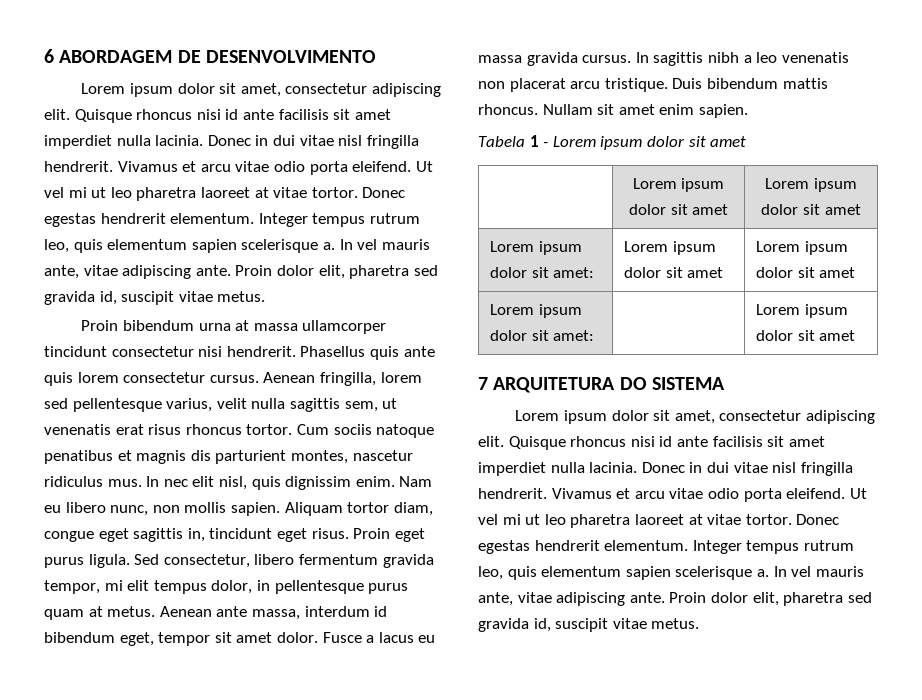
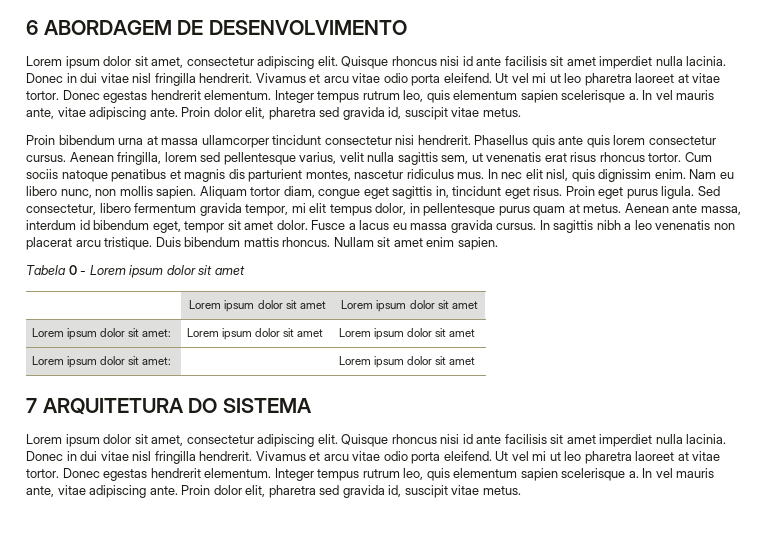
[529,135,539,147] 1 -> [68,265,77,275] 0

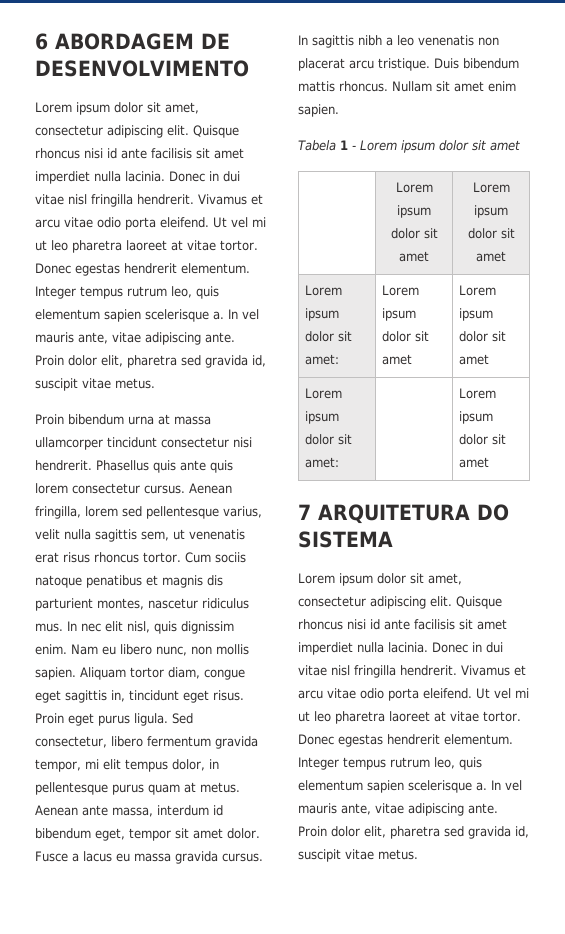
[68,265,77,275] 0 -> [339,140,348,150] 1

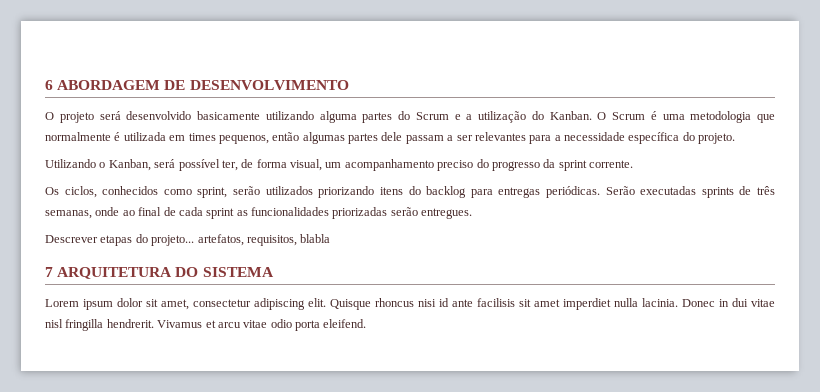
[35,102,199,115] [35,125,239,138] [35,148,244,159] [35,171,240,184] [35,194,263,207] [35,217,266,230] [35,240,258,253] [35,263,250,276] [35,286,219,299] [35,309,259,322] [35,332,235,345] [35,355,266,368] [35,378,155,391] [35,414,211,425] [35,437,252,450] [35,460,233,473] [35,483,232,494] [35,506,262,519] [35,529,245,542] [35,552,246,563] [35,575,223,588] [35,598,249,611] [35,621,234,634] [35,644,249,656] [35,667,245,680] [35,690,244,703] [35,713,193,726] [35,736,258,749] [35,759,219,772] [35,782,240,795] [35,805,223,817] [35,828,260,841] [35,851,263,864] [298,35,499,48] [298,58,519,71] [298,81,516,92] [298,104,339,117] [298,140,520,153] [395,182,433,193] [397,205,431,218] [390,228,438,239] [399,251,429,262] [472,182,510,193] [474,205,508,218] [467,228,515,239] [476,251,506,262] [304,285,342,296] [304,308,339,321] [304,331,352,342] [304,354,339,365] [381,285,419,296] [381,308,416,321] [381,331,429,342] [381,354,412,365] [458,285,496,296] [458,308,493,321] [458,331,506,342] [458,354,489,365] [304,388,342,399] [304,411,339,424] [304,434,352,445] [304,457,339,468] [458,388,496,399] [458,411,493,424] [458,434,506,445] [458,457,489,468] Lorem ipsum dolor sit amet, consectetur adipiscing elit. Quisque rhoncus nisi id ante facilisis sit amet imperdiet nulla lacinia. Donec in dui vitae nisl fringilla hendrerit. Vivamus et arcu vitae odio porta eleifend. Ut vel mi ut leo pharetra laoreet at vitae tortor. Donec egestas hendrerit elementum. Integer tempus rutrum leo, quis elementum sapien scelerisque a. In vel mauris ante, vitae adipiscing ante. Proin dolor elit, pharetra sed gravida id, suscipit vitae metus. // Proin bibendum urna at massa ullamcorper tincidunt consectetur nisi hendrerit. Phasellus quis ante quis lorem consectetur cursus. Aenean fringilla, lorem sed pellentesque varius, velit nulla sagittis sem, ut venenatis erat risus rhoncus tortor. Cum sociis natoque penatibus et magnis dis parturient montes, nascetur ridiculus mus. In nec elit nisl, quis dignissim enim. Nam eu libero nunc, non mollis sapien. Aliquam tortor diam, congue eget sagittis in, tincidunt eget risus. Proin eget purus ligula. Sed consectetur, libero fermentum gravida tempor, mi elit tempus dolor, in pellentesque purus quam at metus. Aenean ante massa, interdum id bibendum eget, tempor sit amet dolor. Fusce a lacus eu massa gravida cursus. In sagittis nibh a leo venenatis non placerat arcu tristique. Duis bibendum mattis rhoncus. Nullam sit amet enim sapien. // Tabela 1 - Lorem ipsum dolor sit amet // | Lorem ipsum dolor sit amet | Lorem ipsum dolor sit amet // Lorem ipsum dolor sit amet: | Lorem ipsum dolor sit amet | Lorem ipsum dolor sit amet // Lorem ipsum dolor sit amet: | | Lorem ipsum dolor sit amet -> [45,111,775,123] [45,132,736,144] [45,159,633,171] [45,186,775,198] [45,207,473,219] [45,234,331,246] O projeto será desenvolvido basicamente utilizando alguma partes do Scrum e a utilização do Kanban. O Scrum é uma metodologia que normalmente é utilizada em times pequenos, então algumas partes dele passam a ser relevantes para a necessidade específica do projeto. // Utilizando o Kanban, será possível ter, de forma visual, um acompanhamento preciso do progresso da sprint corrente. // Os ciclos, conhecidos como sprint, serão utilizados priorizando itens do backlog para entregas periódicas. Serão executadas sprints de três semanas, onde ao final de cada sprint as funcionalidades priorizadas serão entregues. // Descrever etapas do projeto... artefatos, requisitos, blabla
[476,688,529,699] [298,711,521,724] [298,734,513,747] [298,757,482,770] [298,780,522,793] [298,803,498,816] [298,826,529,839] [298,849,418,862] Ut vel mi ut leo pharetra laoreet at vitae tortor. Donec egestas hendrerit elementum. Integer tempus rutrum leo, quis elementum sapien scelerisque a. In vel mauris ante, vitae adipiscing ante. Proin dolor elit, pharetra sed gravida id, suscipit vitae metus. -> (367, 323) none

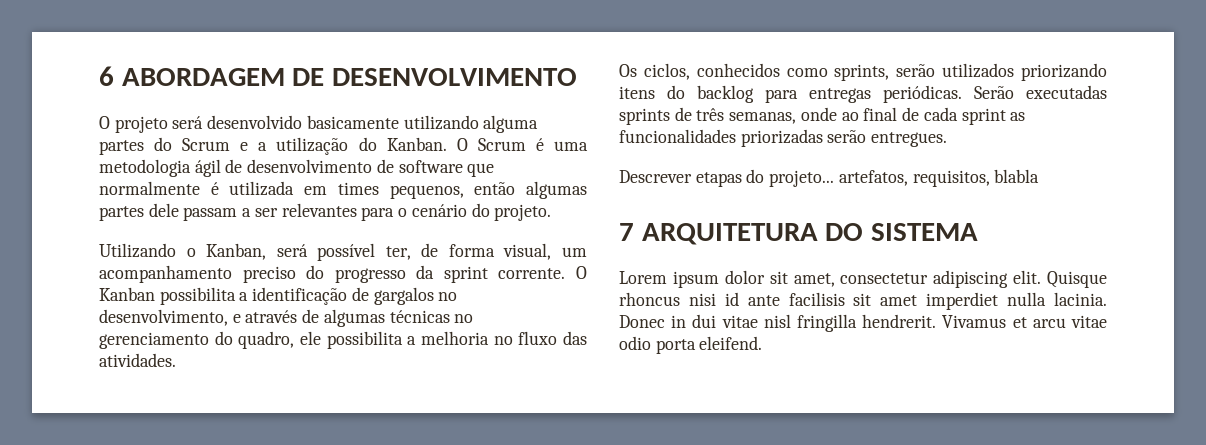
(752, 117) none -> [194,159,463,177] ágil de desenvolvimento de software
[554,132,680,144] a necessidade específica -> [398,204,467,217] o cenário
(633, 164) none -> [576,266,587,279] [99,287,458,305] [99,309,474,327] [99,331,587,349] [99,353,176,367] O Kanban possibilita a identificação de gargalos no desenvolvimento, e através de algumas técnicas no gerenciamento do quadro, ele possibilita a melhoria no fluxo das atividades.
[197,187,228,198] sprint, -> [834,64,890,81] sprints,

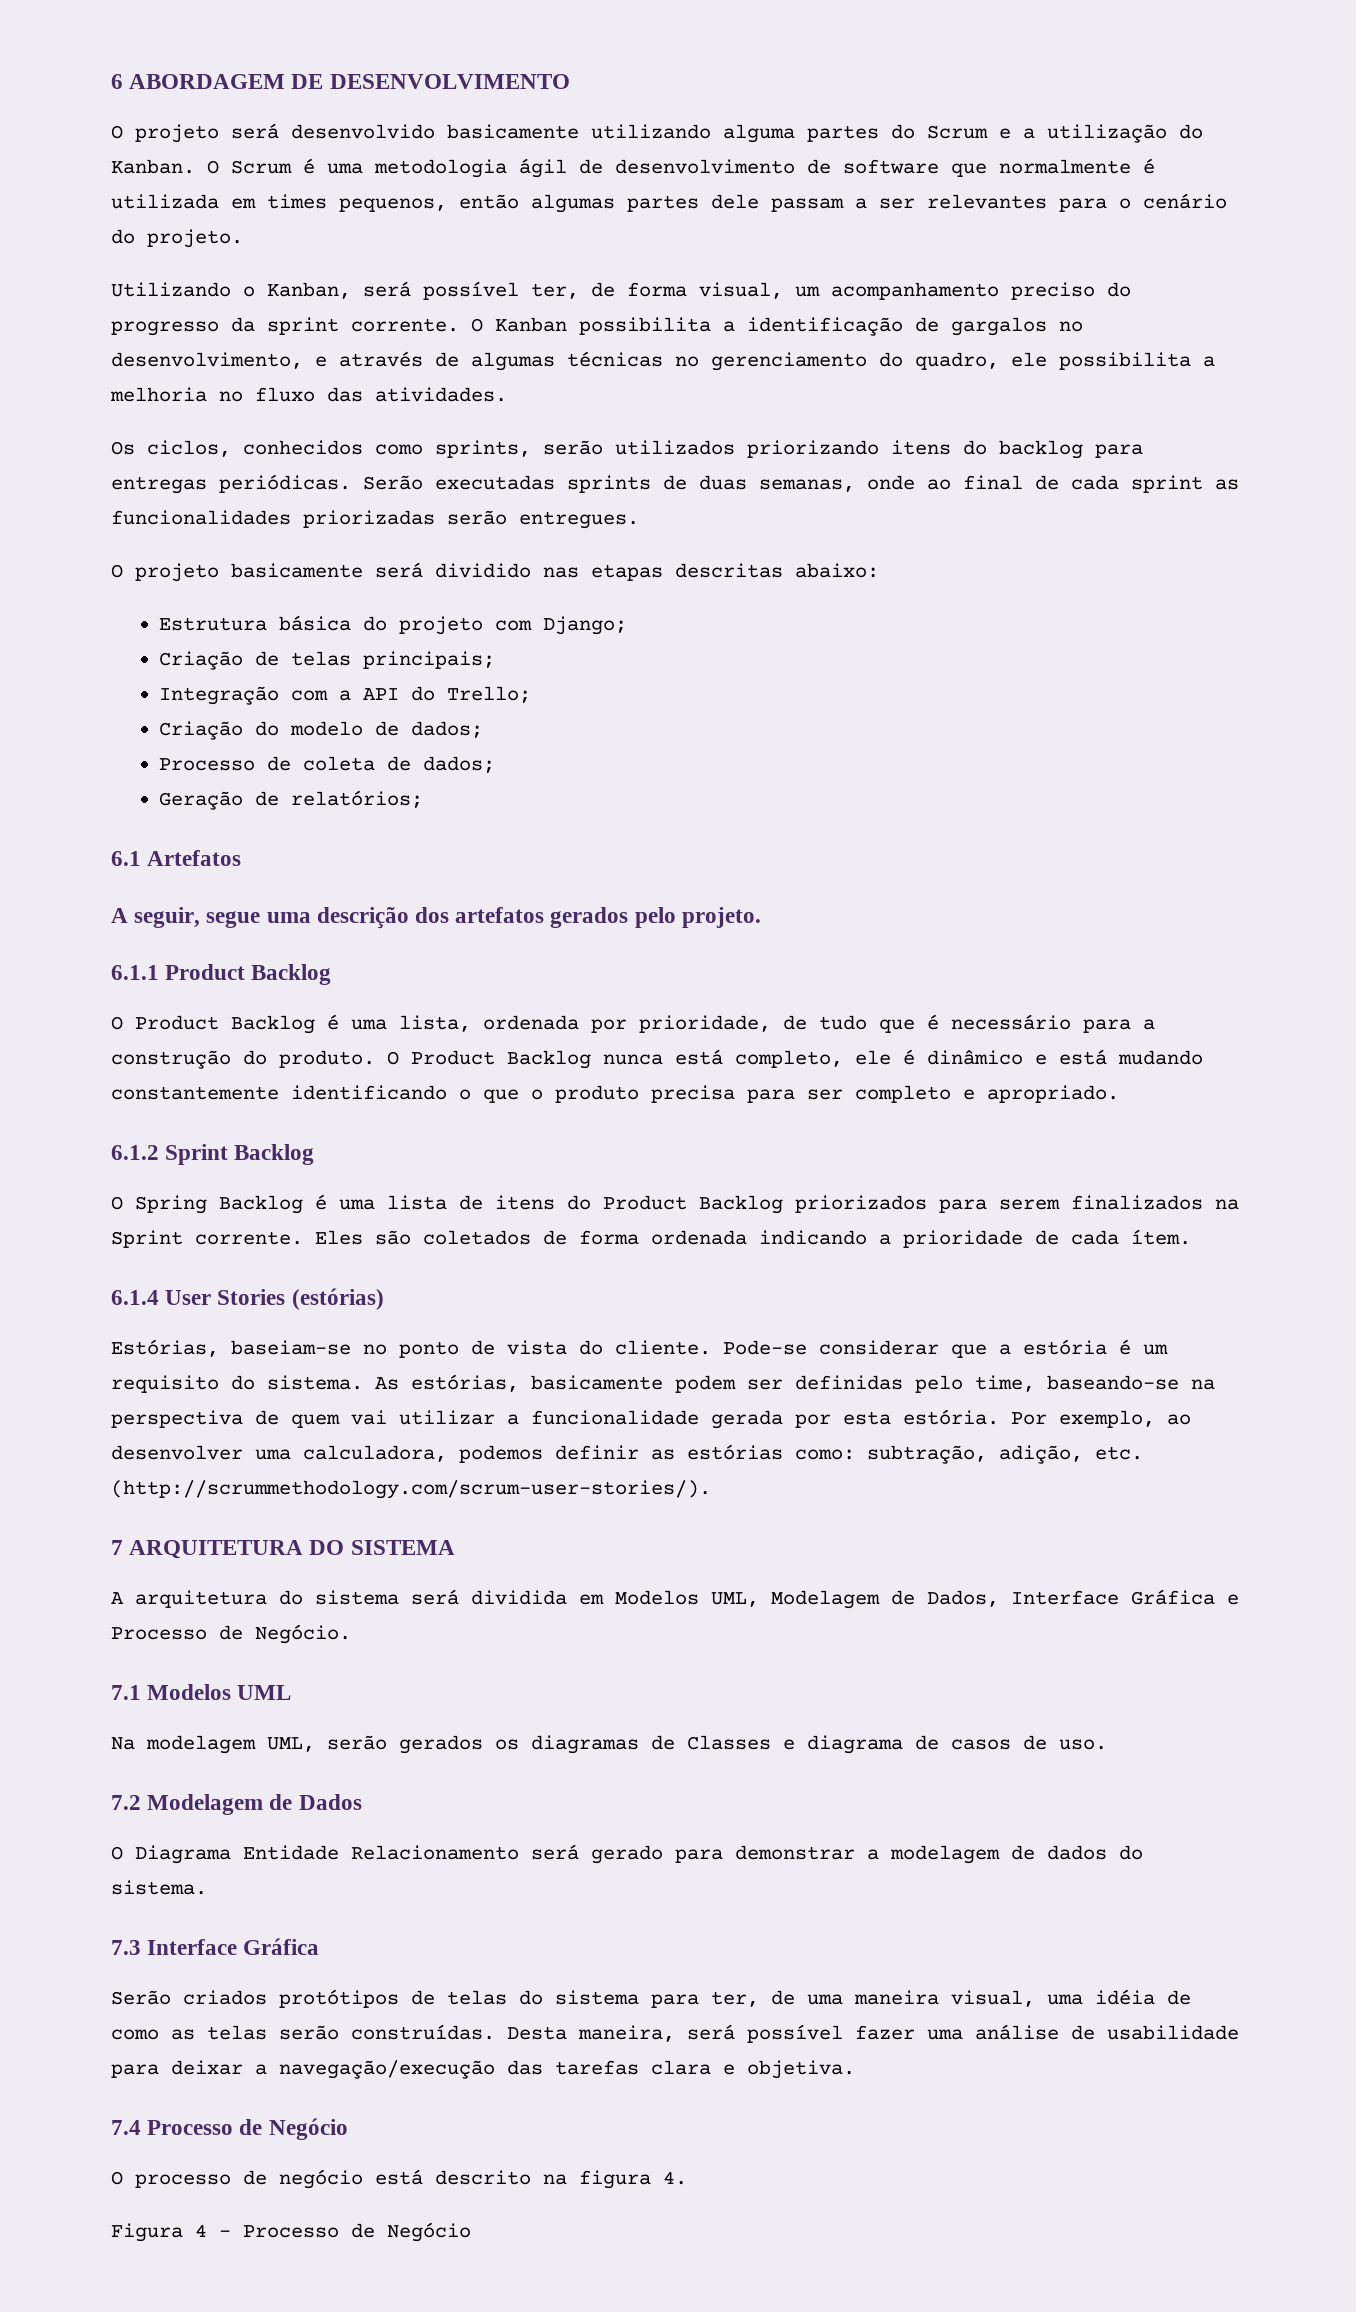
[696,108,725,121] três -> [699,475,747,490] duas
[619,169,1040,187] [619,223,979,245] [619,270,1107,288] [619,292,1107,310] [619,314,1107,332] [619,336,763,354] Descrever etapas do projeto... artefatos, requisitos, blabla // 7 ARQUITETURA DO SISTEMA // Lorem ipsum dolor sit amet, consectetur adipiscing elit. Quisque rhoncus nisi id ante facilisis sit amet imperdiet nulla lacinia. Donec in dui vitae nisl fringilla hendrerit. Vivamus et arcu vitae odio porta eleifend. -> [111,562,879,582] [159,615,628,635] [159,651,496,670] [159,686,532,705] [159,721,484,740] [159,756,496,773] [159,790,424,810] [111,850,242,866] [111,907,761,929] [111,964,332,985] [111,1014,1155,1034] [111,1049,1203,1069] [111,1085,1119,1103] [111,1144,315,1165] [111,1194,1239,1214] [111,1229,1191,1248] [111,1288,384,1310] [111,1339,1168,1358] [111,1374,1215,1393] [111,1409,1191,1429] [111,1444,1143,1464] [111,1480,711,1499] [111,1540,455,1559] [111,1589,1239,1609] [111,1624,351,1644] [111,1684,292,1700] [111,1735,1107,1754] [111,1794,362,1815] [111,1844,1143,1864] [111,1880,207,1895] [111,1938,320,1955] [111,1989,1191,2008] [111,2024,1239,2043] [111,2060,855,2079] [111,2118,348,2140] [111,2169,687,2189] [111,2222,471,2242] O projeto basicamente será dividido nas etapas descritas abaixo: // Estrutura básica do projeto com Django; // Criação de telas principais; // Integração com a API do Trello; // Criação do modelo de dados; // Processo de coleta de dados; // Geração de relatórios; // 6.1 Artefatos // A seguir, segue uma descrição dos artefatos gerados pelo projeto. // 6.1.1 Product Backlog // O Product Backlog é uma lista, ordenada por prioridade, de tudo que é necessário para a construção do produto. O Product Backlog nunca está completo, ele é dinâmico e está mudando constantemente identificando o que o produto precisa para ser completo e apropriado. // 6.1.2 Sprint Backlog // O Spring Backlog é uma lista de itens do Product Backlog priorizados para serem finalizados na Sprint corrente. Eles são coletados de forma ordenada indicando a prioridade de cada ítem. // 6.1.4 User Stories (estórias) // Estórias, baseiam-se no ponto de vista do cliente. Pode-se considerar que a estória é um requisito do sistema. As estórias, basicamente podem ser definidas pelo time, baseando-se na perspectiva de quem vai utilizar a funcionalidade gerada por esta estória. Por exemplo, ao desenvolver uma calculadora, podemos definir as estórias como: subtração, adição, etc. (http://scrummethodology.com/scrum-user-stories/). // 7 ARQUITETURA DO SISTEMA // A arquitetura do sistema será dividida em Modelos UML, Modelagem de Dados, Interface Gráfica e Processo de Negócio. // 7.1 Modelos UML // Na modelagem UML, serão gerados os diagramas de Classes e diagrama de casos de uso. // 7.2 Modelagem de Dados // O Diagrama Entidade Relacionamento será gerado para demonstrar a modelagem de dados do sistema. // 7.3 Interface Gráfica // Serão criados protótipos de telas do sistema para ter, de uma maneira visual, uma idéia de como as telas serão construídas. Desta maneira, será possível fazer uma análise de usabilidade para deixar a navegação/execução das tarefas clara e objetiva. // 7.4 Processo de Negócio // O processo de negócio está descrito na figura 4. // Figura 4 – Processo de Negócio

